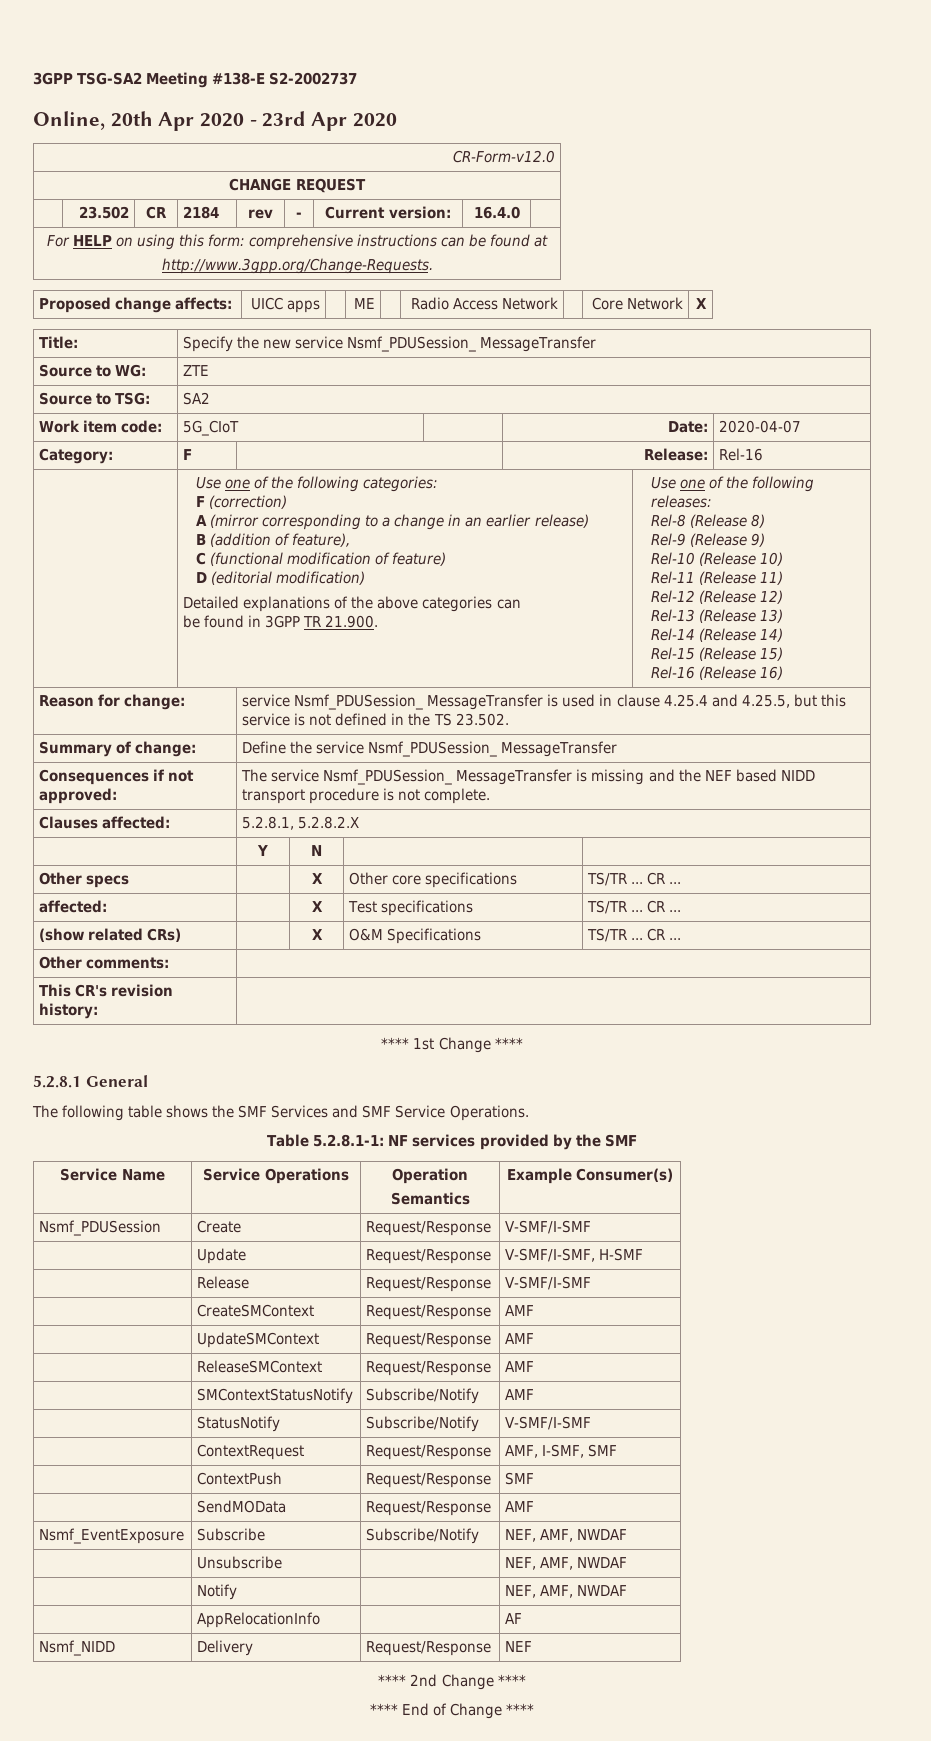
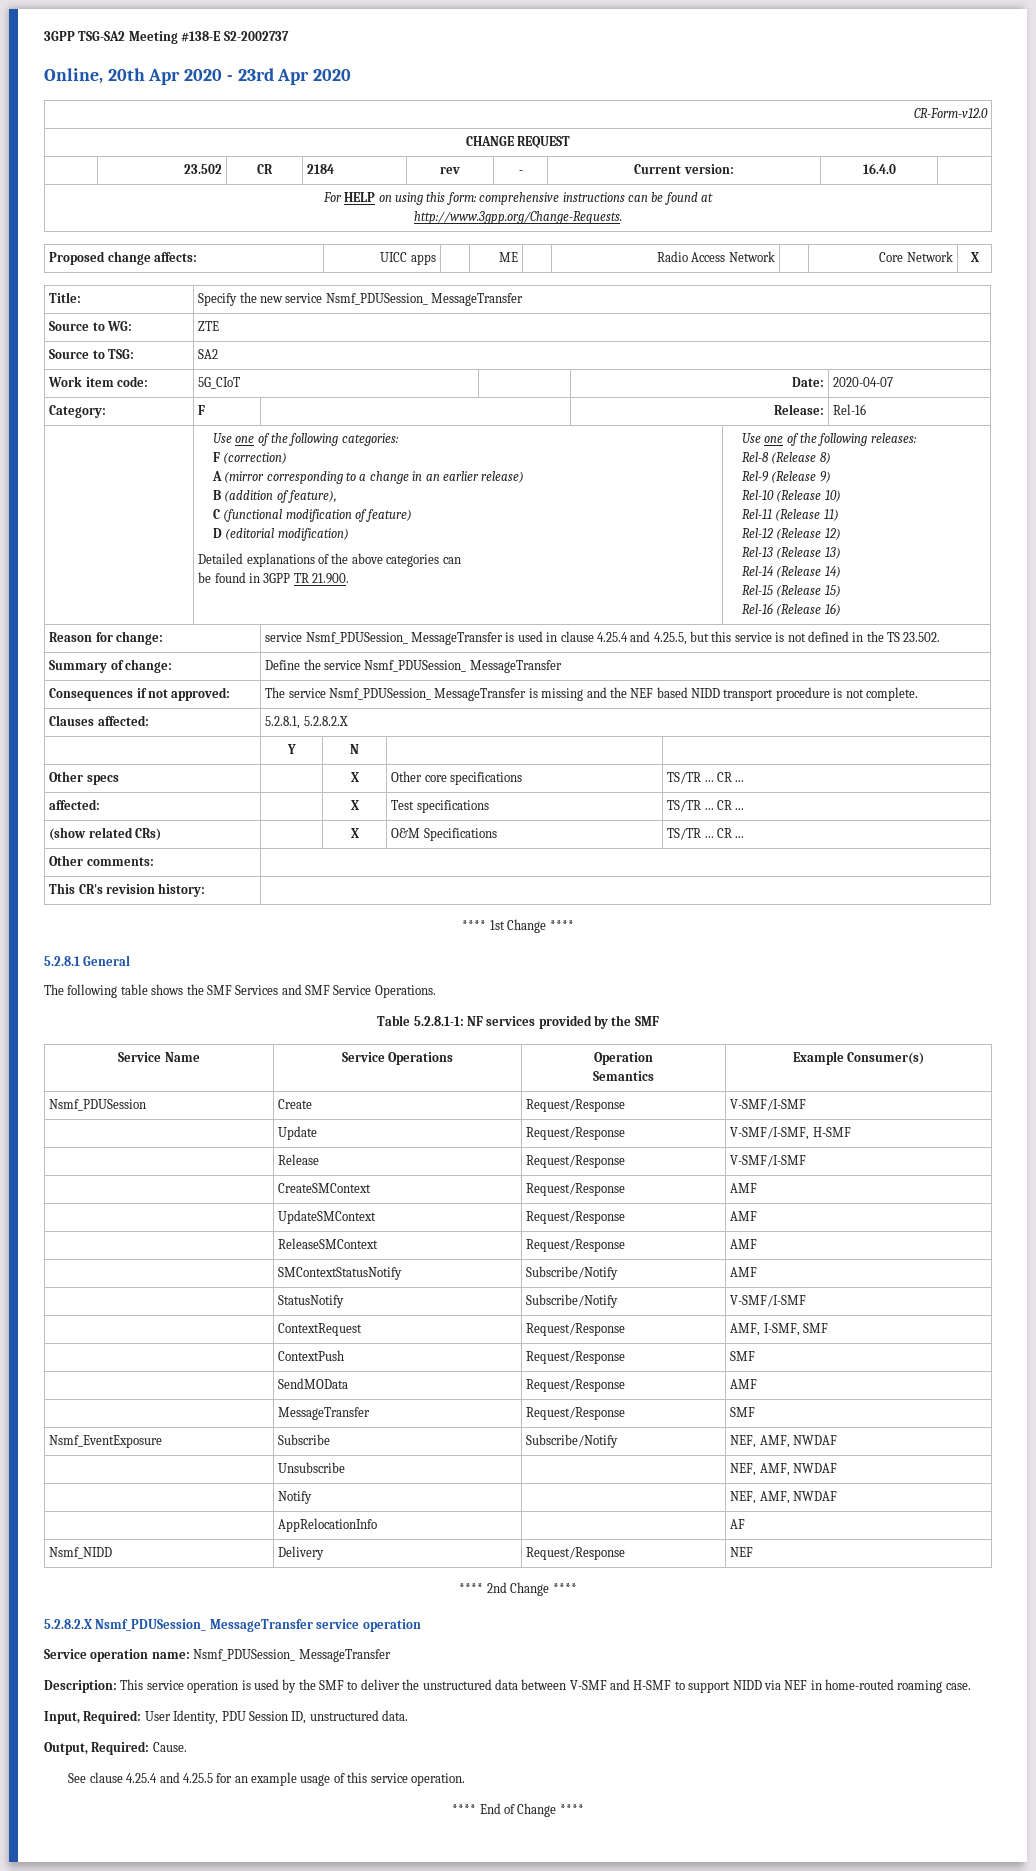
(535, 1506) none -> [278,1407,371,1420] [526,1407,626,1420] [730,1407,756,1417] // | MessageTransfer | Request/Response | SMF
(526, 1680) none -> [44,1619,421,1632] [44,1649,391,1662] [44,1679,971,1693] [44,1710,408,1724] [44,1741,187,1755] [68,1772,465,1786] // 5.2.8.2.X Nsmf_PDUSession_ MessageTransfer service operation // Service operation name: Nsmf_PDUSession_ MessageTransfer // Description: This service operation is used by the SMF to deliver the unstructured data between V-SMF and H-SMF to support NIDD via NEF in home-routed roaming case. // Input, Required: User Identity, PDU Session ID, unstructured data. // Output, Required: Cause. // See clause 4.25.4 and 4.25.5 for an example usage of this service operation.

